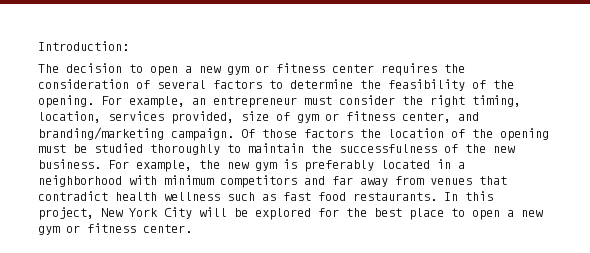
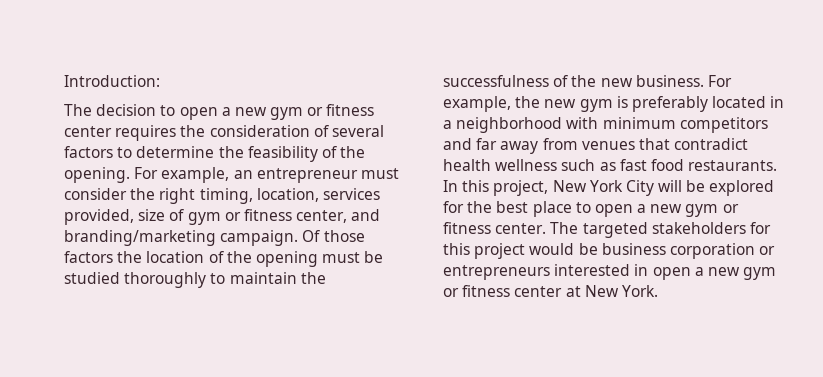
(192, 228) none -> [550,222,771,238] [443,243,776,259] [443,264,777,280] [443,285,658,297] The targeted stakeholders for this project would be business corporation or entrepreneurs interested in open a new gym or fitness center at New York.

